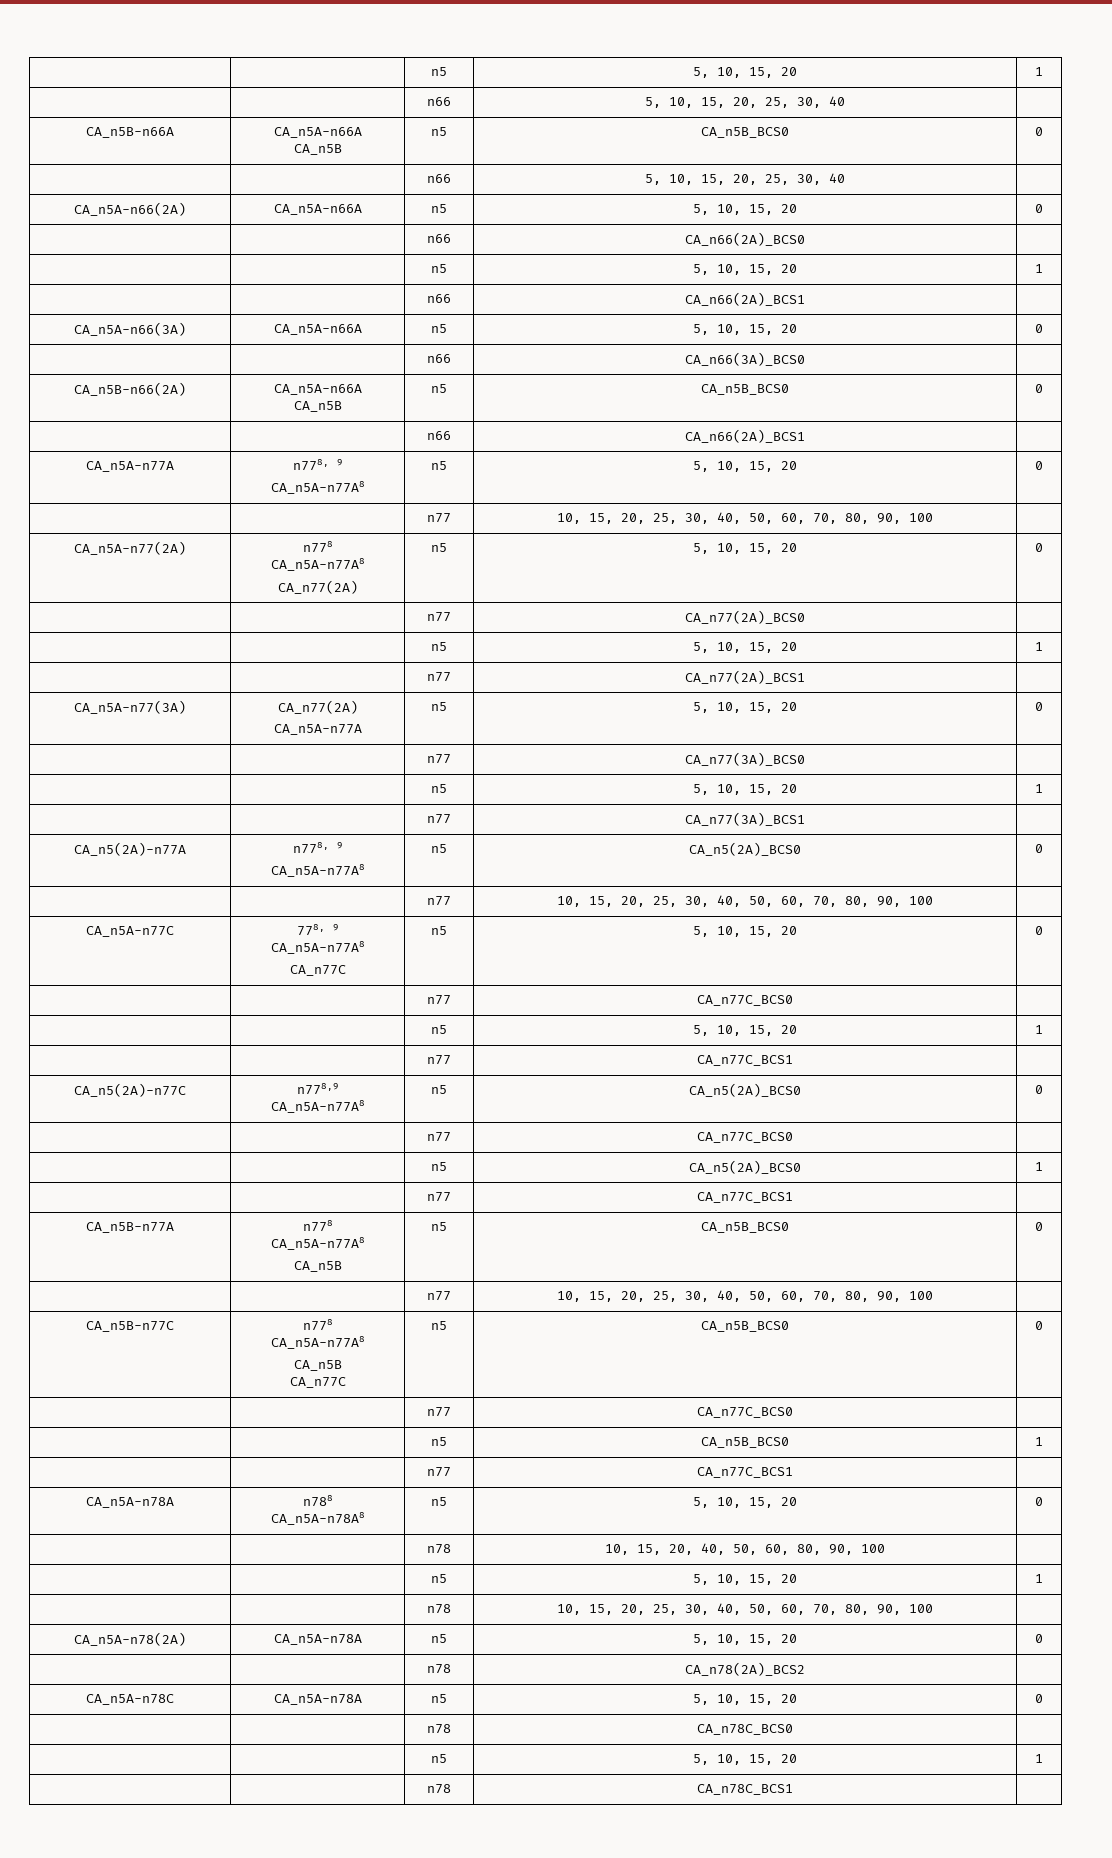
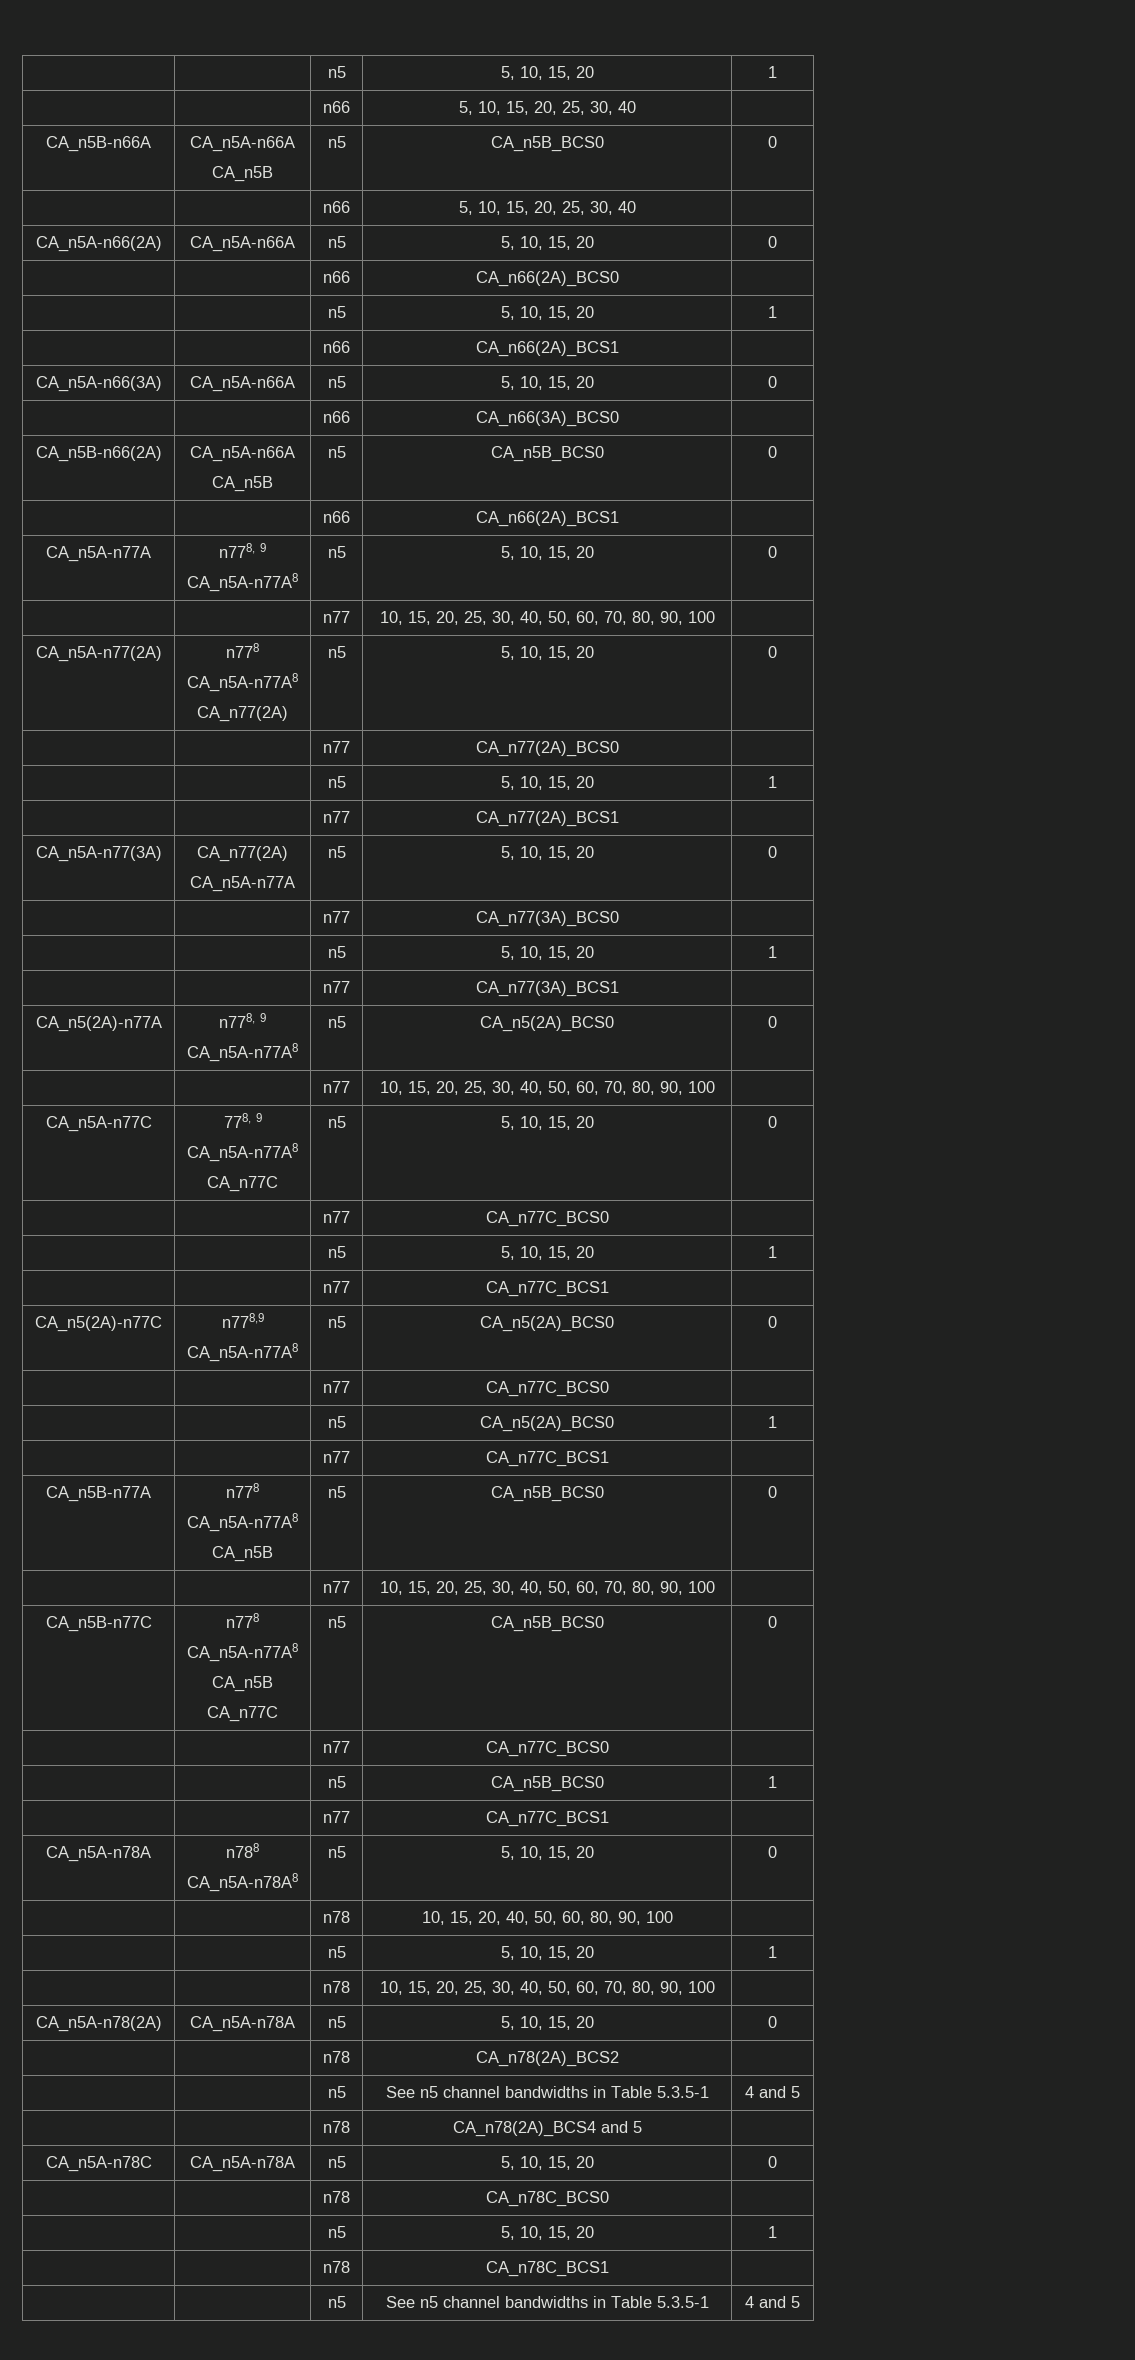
(805, 1669) none -> [327,2086,346,2098] [385,2086,709,2098] [745,2086,800,2098] [323,2121,350,2133] [452,2121,642,2137] // | | n5 | See n5 channel bandwidths in Table 5.3.5-1 | 4 and 5 // | | n78 | CA_n78(2A)_BCS4 and 5 |
(793, 1789) none -> [327,2296,346,2308] [385,2296,709,2308] [745,2296,800,2308] // | | n5 | See n5 channel bandwidths in Table 5.3.5-1 | 4 and 5

